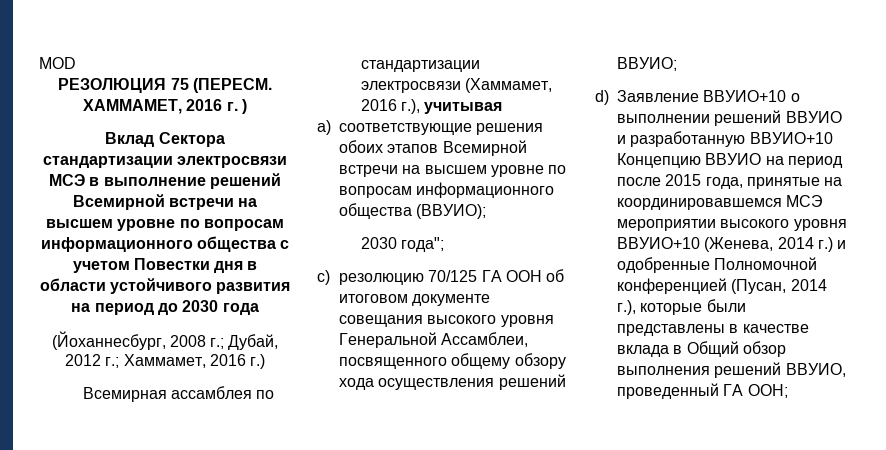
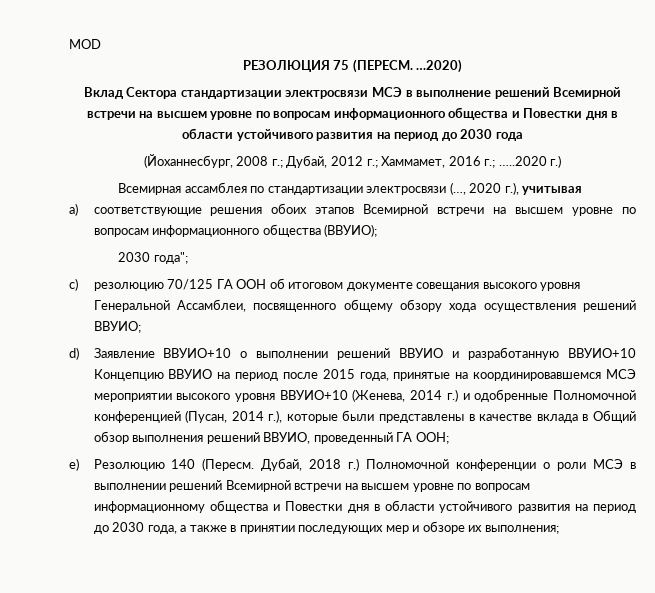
[83,99,247,114] ХАММАМЕТ, 2016 г. ) -> [416,59,463,73] …2020)
[280,240,290,249] [72,261,130,273] с учетом -> [511,111,520,118] и
(246, 360) none -> [484,156,547,168] г.; …..2020
[465,78,553,93] [360,99,397,111] (Хаммамет, 2016 -> [449,182,502,195] (…, 2020
(788, 391) none -> [69,458,636,471] [93,480,530,492] [93,500,637,513] [93,521,559,534] // e) Резолюцию 140 (Пересм. Дубай, 2018 г.) Полномочной конференции о роли МСЭ в выполнении решений Всемирной встречи на высшем уровне по вопросам информационному общества и Повестки дня в области устойчивого развития на период до 2030 года, а также в принятии последующих мер и обзоре их выполнения;

